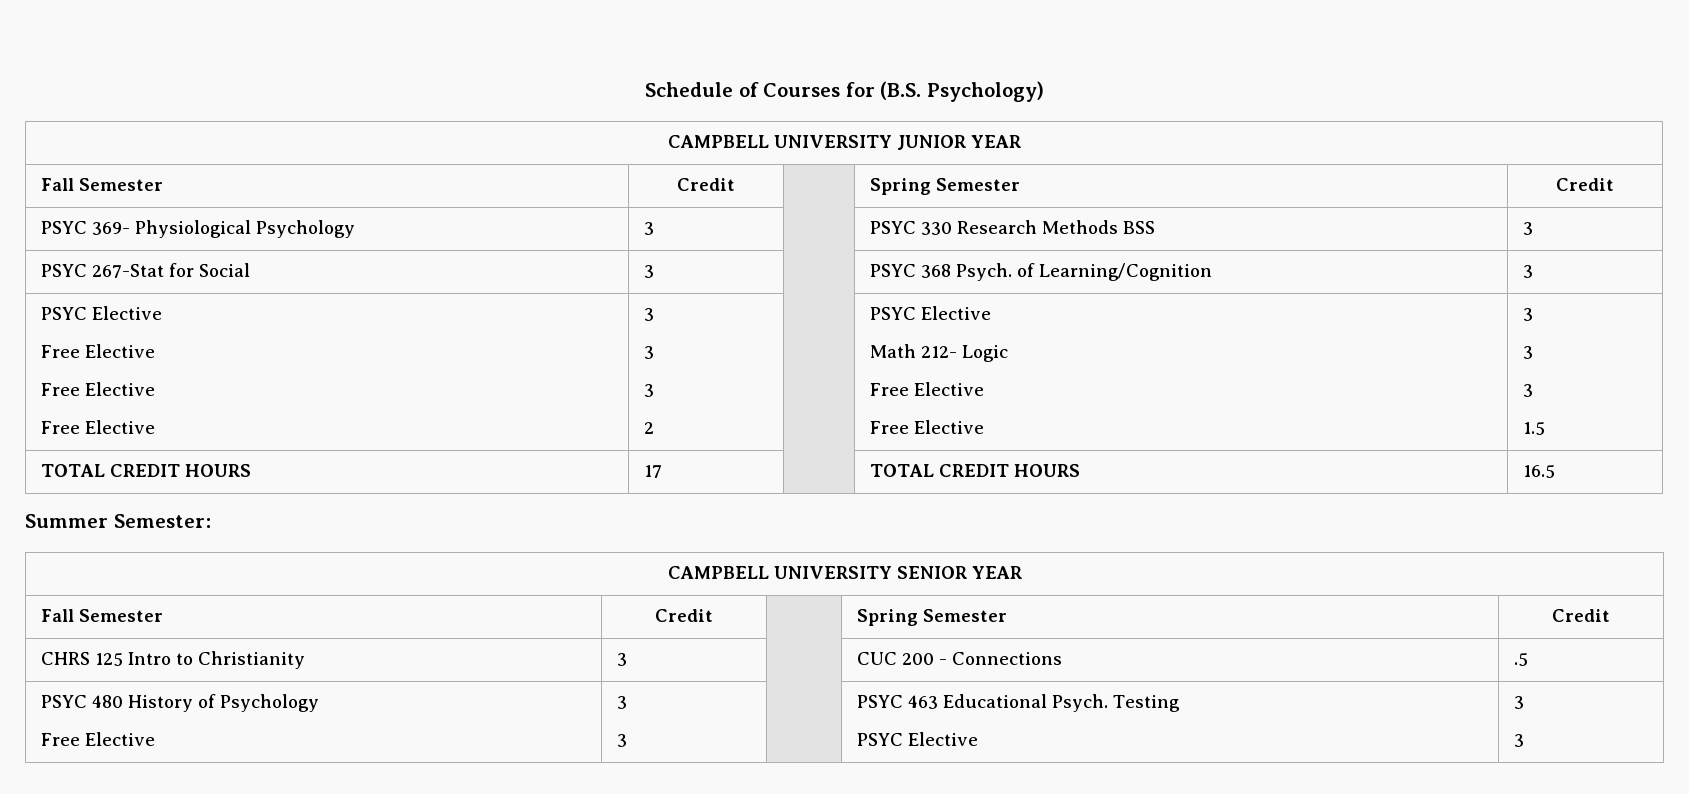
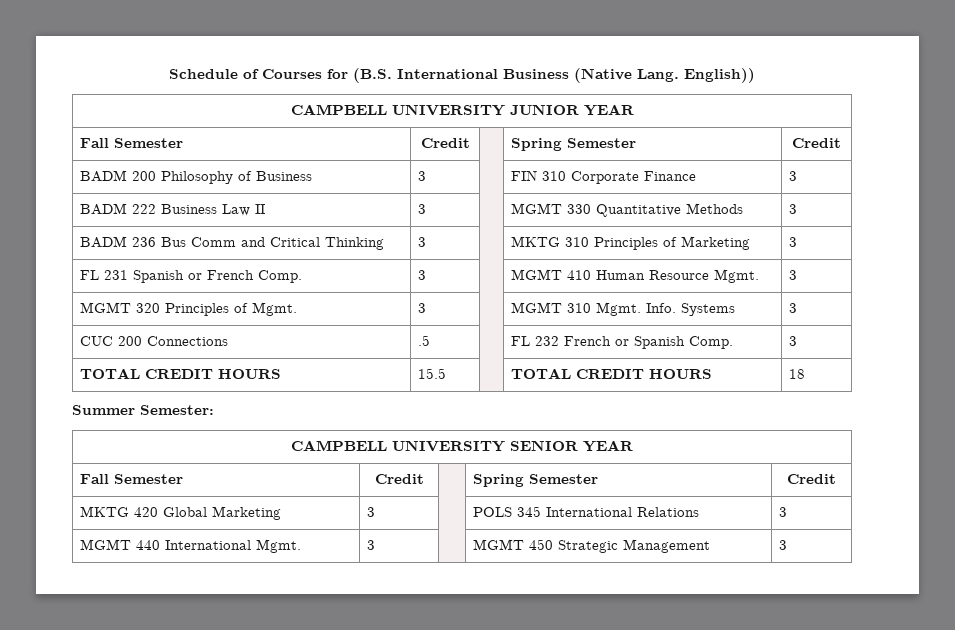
[926,81,1044,102] Psychology) -> [397,68,755,83] International Business (Native Lang. English))
[40,220,355,238] [643,222,654,235] [869,220,1155,235] [1522,222,1533,235] [40,263,250,278] [643,265,654,278] [869,263,1212,281] [1522,265,1533,278] [40,306,162,320] [40,344,155,358] [40,382,155,396] [40,420,155,434] [643,308,654,321] [643,346,654,359] [643,384,654,397] [643,422,654,434] [869,306,991,320] [869,344,1008,362] [869,382,984,396] [869,420,984,434] [1522,308,1533,321] [1522,346,1533,359] [1522,384,1533,397] [1522,422,1545,435] [40,464,251,477] [643,465,662,478] [869,464,1080,477] [1522,465,1555,478] PSYC 369- Physiological Psychology | 3 | | PSYC 330 Research Methods BSS | 3 // PSYC 267-Stat for Social | 3 | | PSYC 368 Psych. of Learning/Cognition | 3 // PSYC Elective // Free Elective // Free Elective // Free Elective | 3 // 3 // 3 // 2 | | PSYC Elective // Math 212- Logic // Free Elective // Free Elective | 3 // 3 // 3 // 1.5 // TOTAL CREDIT HOURS | 17 | | TOTAL CREDIT HOURS | 16.5 -> [79,170,312,184] [417,171,426,181] [510,170,696,184] [788,171,797,181] [79,203,265,216] [417,204,426,214] [510,203,743,217] [788,204,797,214] [79,236,384,250] [417,237,426,247] [510,236,750,250] [788,237,797,247] [79,270,302,283] [417,270,426,280] [510,269,759,283] [788,270,797,280] [79,302,297,316] [417,303,426,313] [510,302,735,316] [788,303,797,313] [79,336,228,346] [417,335,430,346] [510,336,733,349] [788,336,797,346] [79,368,281,379] [417,368,446,379] [510,368,712,379] [788,369,805,379] BADM 200 Philosophy of Business | 3 | | FIN 310 Corporate Finance | 3 // BADM 222 Business Law II | 3 | | MGMT 330 Quantitative Methods | 3 // BADM 236 Bus Comm and Critical Thinking | 3 | | MKTG 310 Principles of Marketing | 3 // FL 231 Spanish or French Comp. | 3 | | MGMT 410 Human Resource Mgmt. | 3 // MGMT 320 Principles of Mgmt. | 3 | | MGMT 310 Mgmt. Info. Systems | 3 // CUC 200 Connections | .5 | | FL 232 French or Spanish Comp. | 3 // TOTAL CREDIT HOURS | 15.5 | | TOTAL CREDIT HOURS | 18
[40,651,305,669] [616,653,627,666] [856,652,1062,665] [1513,653,1528,666] [40,694,319,712] [40,732,155,746] [616,696,627,709] [616,734,627,747] [856,694,1180,712] [856,732,978,746] [1513,696,1524,709] [1513,734,1524,747] CHRS 125 Intro to Christianity | 3 | | CUC 200 - Connections | .5 // PSYC 480 History of Psychology // Free Elective | 3 // 3 | | PSYC 463 Educational Psych. Testing // PSYC Elective | 3 // 3 -> [79,506,281,520] [366,507,375,517] [472,506,699,517] [778,507,787,517] [79,539,301,553] [366,540,375,550] [472,539,710,553] [778,540,787,550] MKTG 420 Global Marketing | 3 | | POLS 345 International Relations | 3 // MGMT 440 International Mgmt. | 3 | | MGMT 450 Strategic Management | 3

